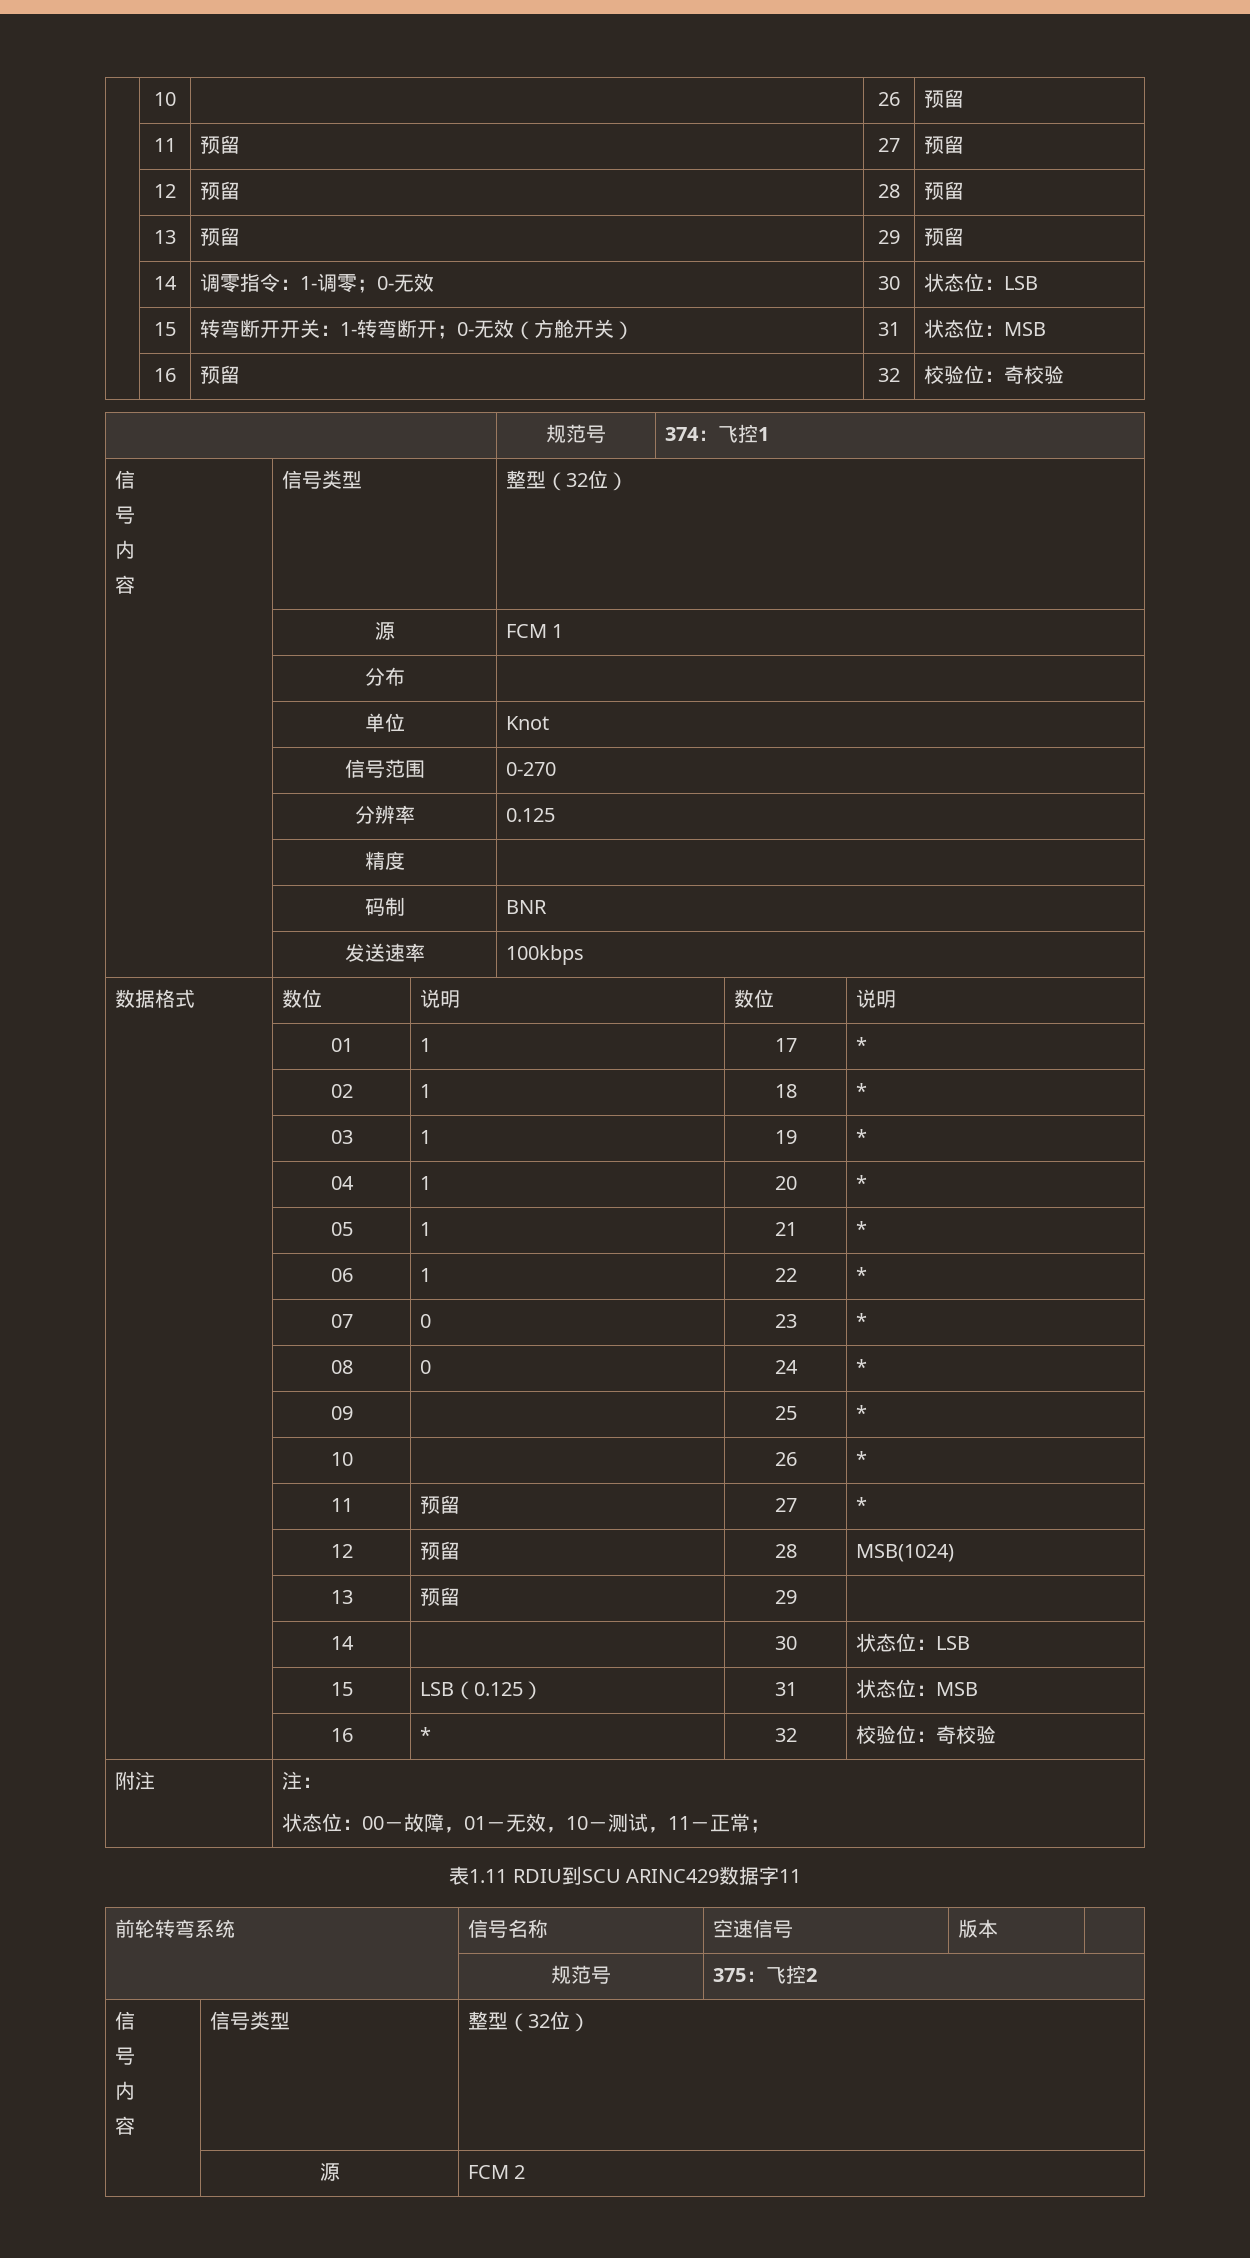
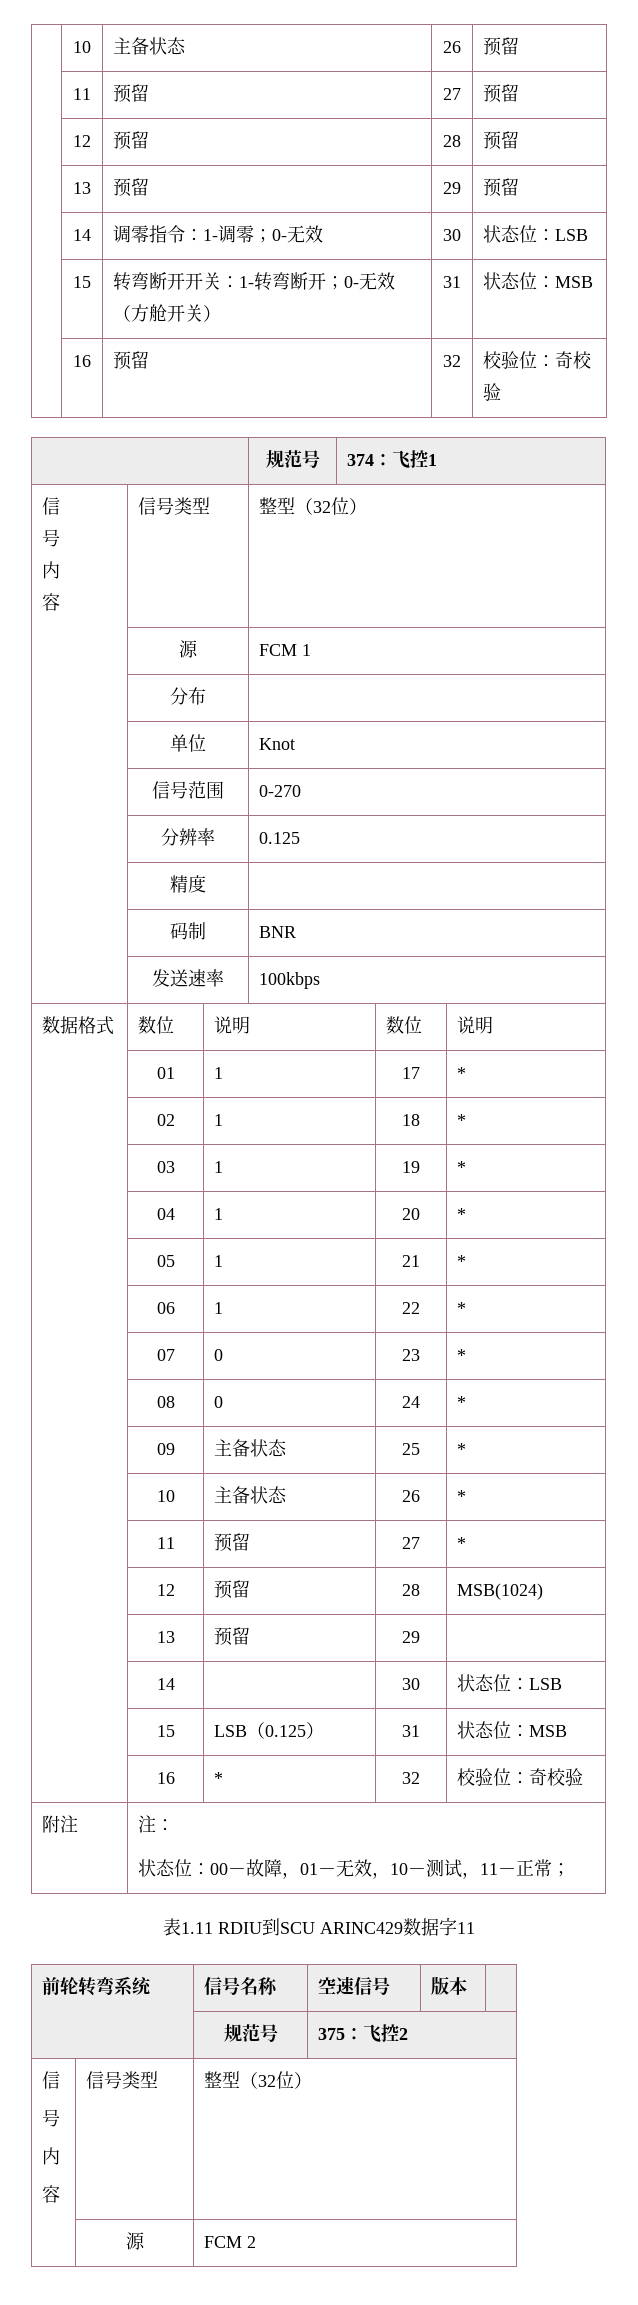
[154,92,176,106] | 10 | -> [73,41,91,53] [112,37,186,55] | 10 | 主备状态
(353, 1413) none -> [213,1439,287,1457] 主备状态
(353, 1459) none -> [213,1486,287,1504] 主备状态

